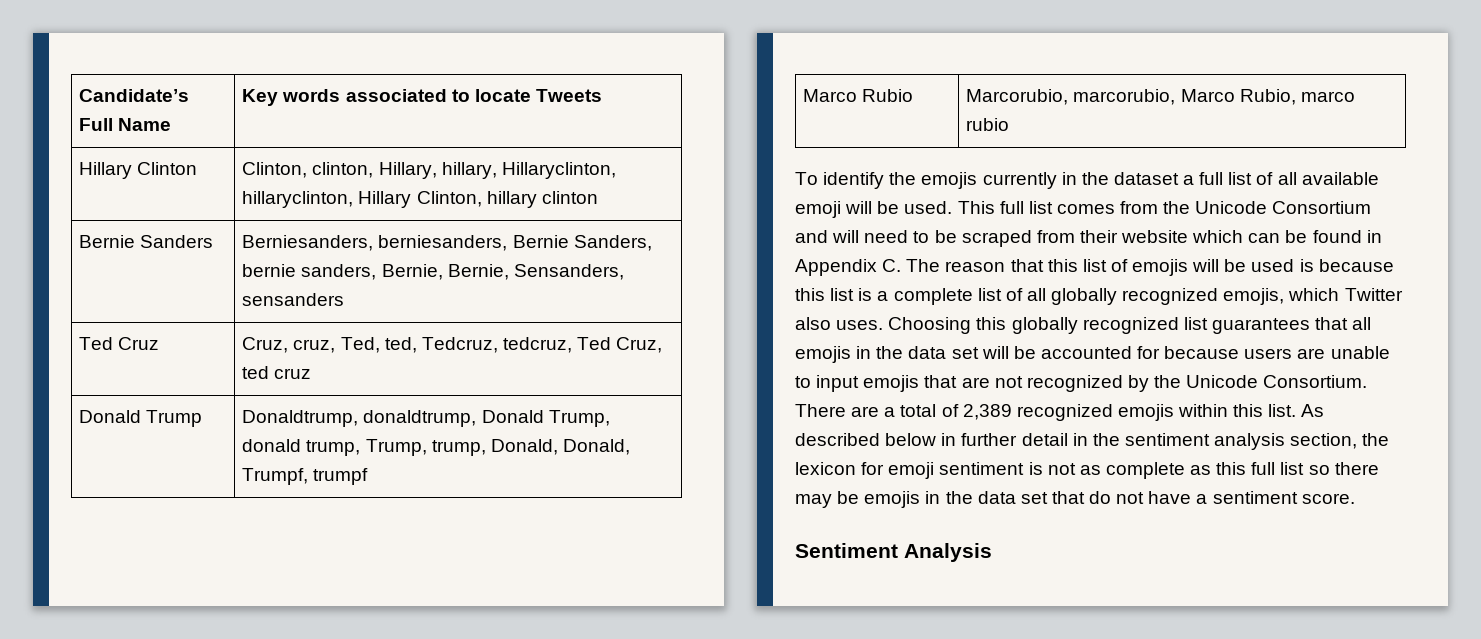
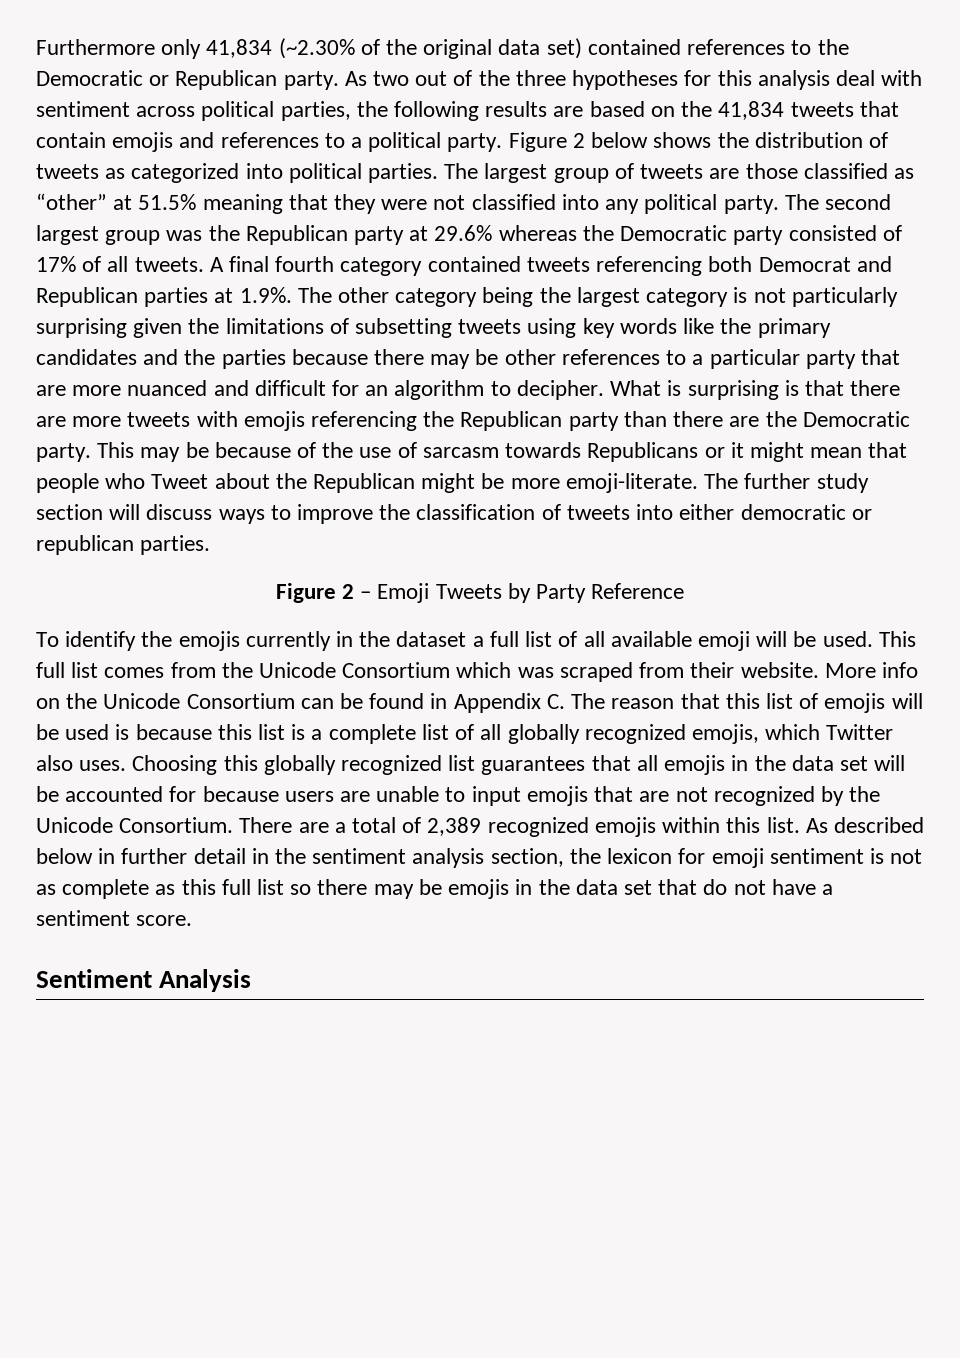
[79,89,190,102] [79,118,172,131] [242,89,602,106] [79,162,198,179] [242,162,616,179] [242,191,598,208] [79,235,214,248] [242,235,652,251] [242,264,624,280] [242,293,345,306] [79,337,160,350] [242,337,663,353] [242,366,312,379] [79,410,203,427] [242,410,610,427] [242,439,630,456] [242,468,369,485] [803,89,914,102] [966,89,1355,105] [966,118,1010,131] Candidate’s Full Name | Key words associated to locate Tweets // Hillary Clinton | Clinton, clinton, Hillary, hillary, Hillaryclinton, hillaryclinton, Hillary Clinton, hillary clinton // Bernie Sanders | Berniesanders, berniesanders, Bernie Sanders, bernie sanders, Bernie, Bernie, Sensanders, sensanders // Ted Cruz | Cruz, cruz, Ted, ted, Tedcruz, tedcruz, Ted Cruz, ted cruz // Donald Trump | Donaldtrump, donaldtrump, Donald Trump, donald trump, Trump, trump, Donald, Donald, Trumpf, trumpf // Marco Rubio | Marcorubio, marcorubio, Marco Rubio, marco rubio -> [36,38,849,59] [36,70,923,90] [36,101,899,121] [36,132,888,152] [36,163,914,183] [36,193,891,214] [36,225,902,245] [36,256,892,276] [36,287,898,307] [36,318,831,338] [36,349,900,369] [36,380,901,400] [36,411,910,431] [36,442,908,462] [36,473,869,493] [36,504,872,524] [36,535,211,555] [275,583,685,603] Furthermore only 41,834 (~2.30% of the original data set) contained references to the Democratic or Republican party. As two out of the three hypotheses for this analysis deal with sentiment across political parties, the following results are based on the 41,834 tweets that contain emojis and references to a political party. Figure 2 below shows the distribution of tweets as categorized into political parties. The largest group of tweets are those classified as “other” at 51.5% meaning that they were not classified into any political party. The second largest group was the Republican party at 29.6% whereas the Democratic party consisted of 17% of all tweets. A final fourth category contained tweets referencing both Democrat and Republican parties at 1.9%. The other category being the largest category is not particularly surprising given the limitations of subsetting tweets using key words like the primary candidates and the parties because there may be other references to a particular party that are more nuanced and difficult for an algorithm to decipher. What is surprising is that there are more tweets with emojis referencing the Republican party than there are the Democratic party. This may be because of the use of sarcasm towards Republicans or it might mean that people who Tweet about the Republican might be more emoji-literate. The further study section will discuss ways to improve the classification of tweets into either democratic or republican parties. // Figure 2 – Emoji Tweets by Party Reference
[795,230,1244,247] and will need to be scraped from their website which -> [456,662,918,682] [36,693,295,709] which was scraped from their website. More info on the Unicode Consortium

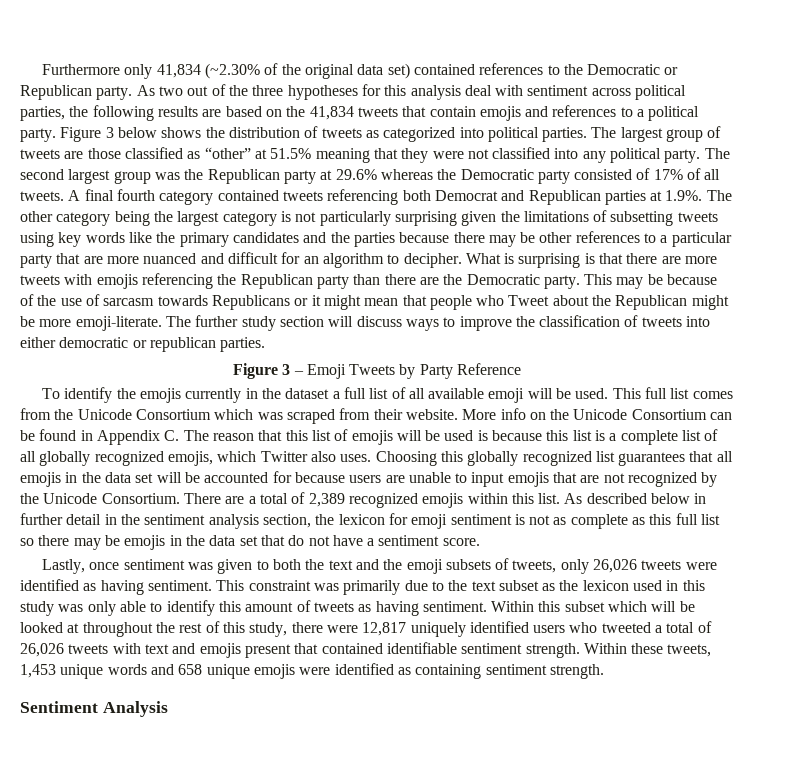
[572,133,585,148] 2 -> [105,127,114,138] 3
[341,584,354,599] 2 -> [282,364,291,375] 3
(193, 920) none -> [41,558,717,574] [20,579,705,595] [20,600,695,616] [20,621,712,637] [20,642,712,658] [20,663,604,679] // Lastly, once sentiment was given to both the text and the emoji subsets of tweets, only 26,026 tweets were identified as having sentiment. This constraint was primarily due to the text subset as the lexicon used in this study was only able to identify this amount of tweets as having sentiment. Within this subset which will be looked at throughout the rest of this study, there were 12,817 uniquely identified users who tweeted a total of 26,026 tweets with text and emojis present that contained identifiable sentiment strength. Within these tweets, 1,453 unique words and 658 unique emojis were identified as containing sentiment strength.

